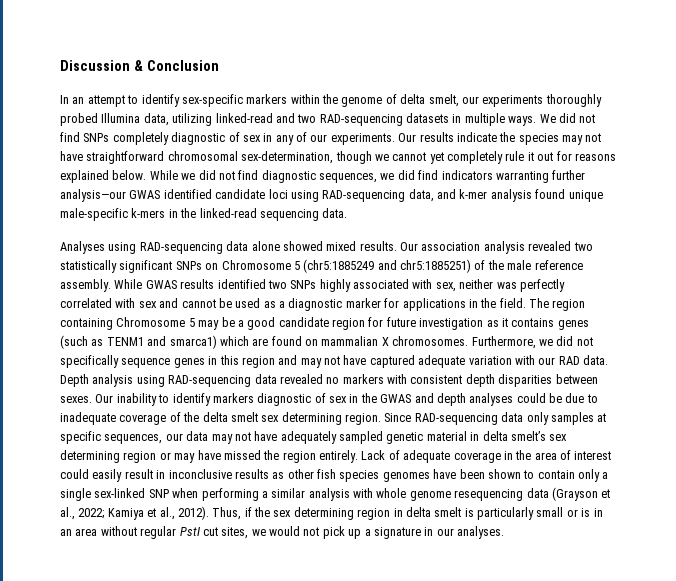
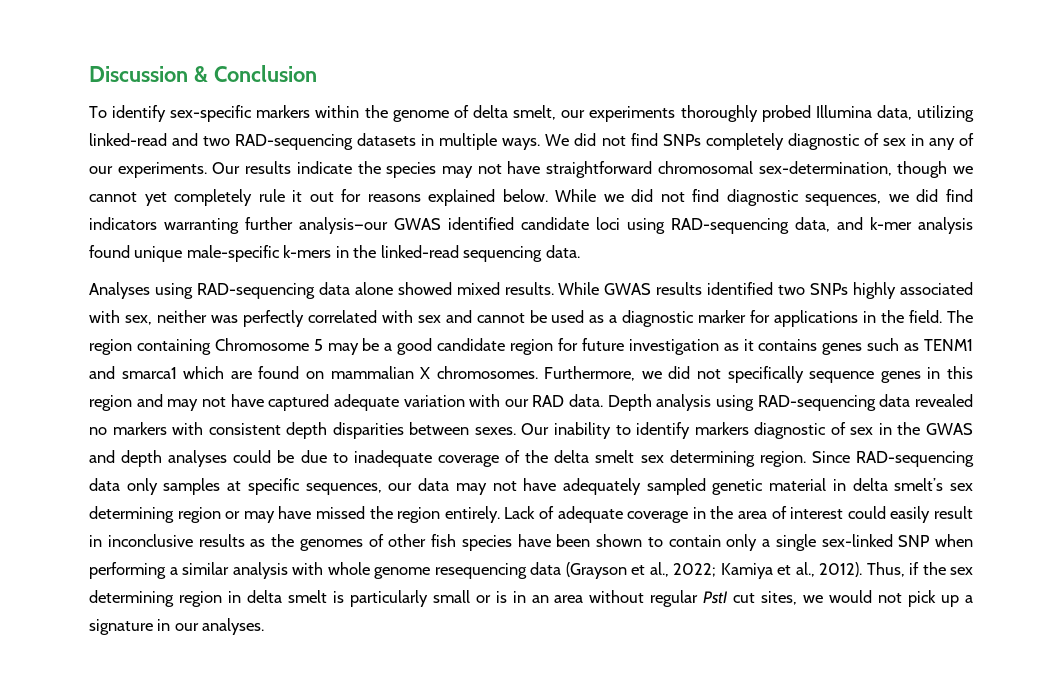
[60,95,139,107] In an attempt to -> [89,106,107,118] To
[400,241,593,254] [60,259,583,273] [60,279,111,292] Our association analysis revealed two statistically significant SNPs on Chromosome 5 (chr5:1885249 and chr5:1885251) of the male reference assembly. -> (554, 288) none
[60,335,88,349] (such -> [867,338,900,351] such
[169,335,217,349] smarca1) -> [121,367,177,379] smarca1
(285, 475) none -> [271,534,384,551] the genomes of
[382,472,430,482] genomes -> (512, 543) none

